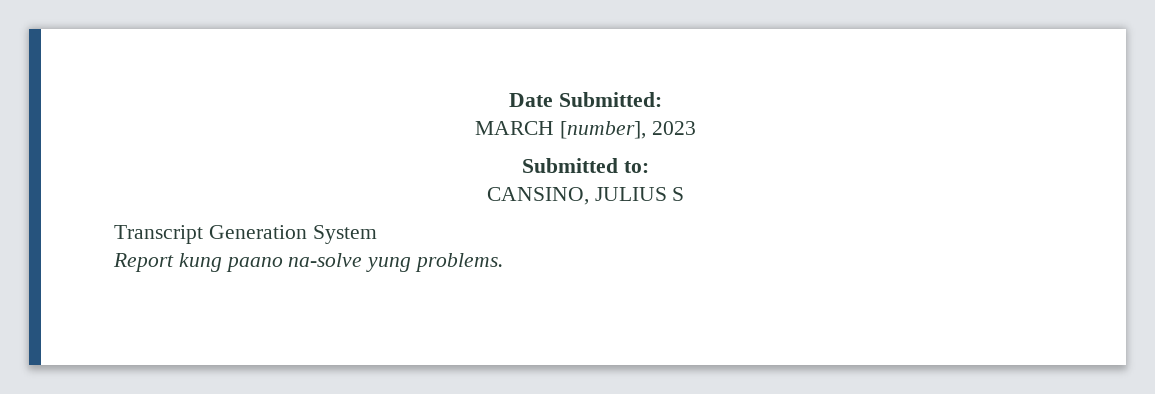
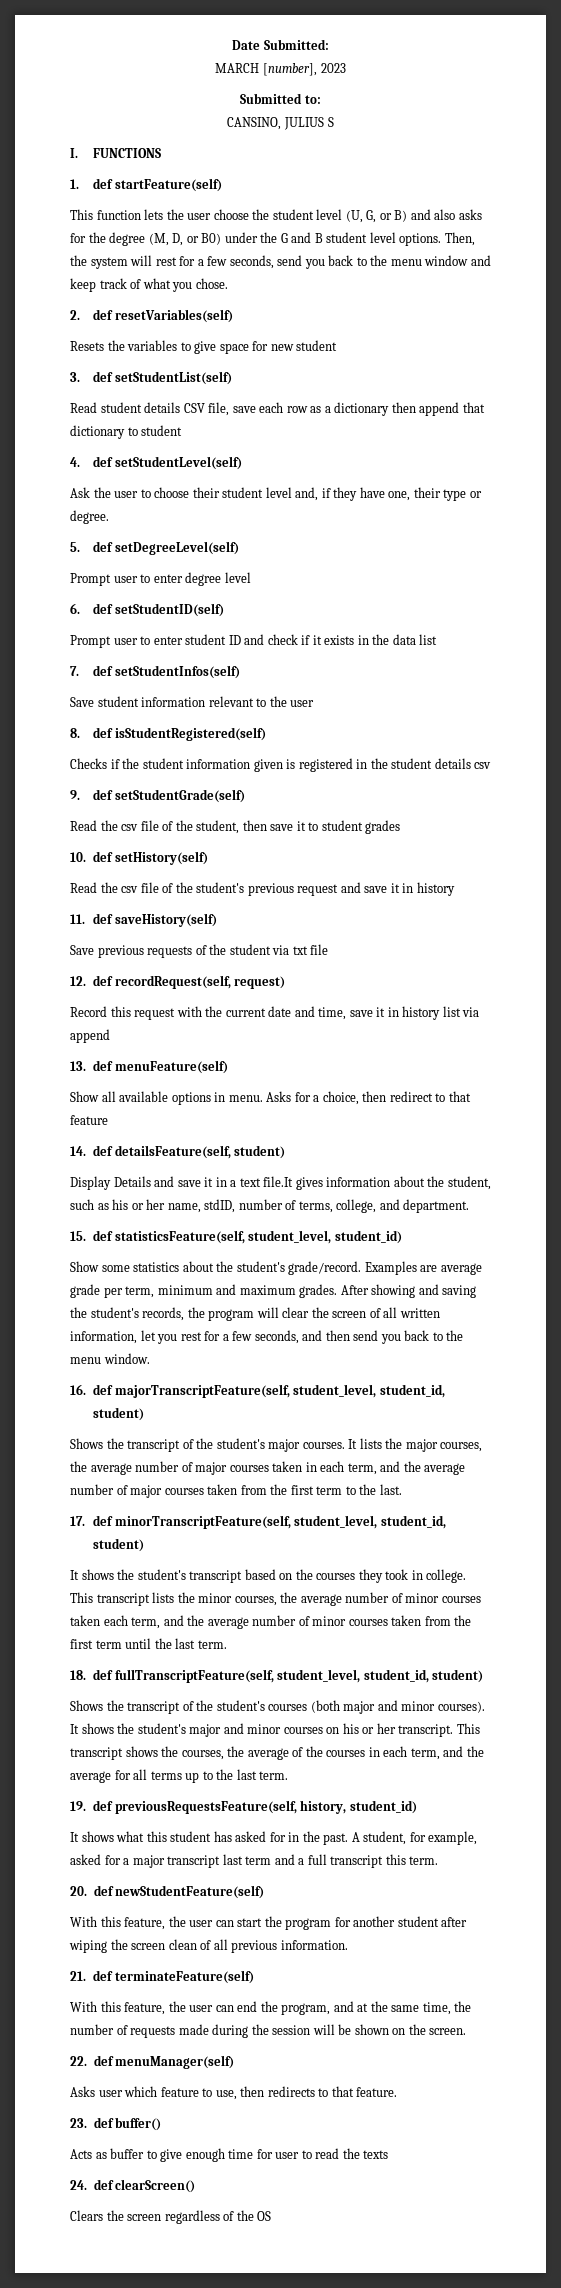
[114,225,377,244] [113,253,504,272] Transcript Generation System // Report kung paano na-solve yung problems. -> [70,148,162,158] [70,178,222,192] [70,209,482,223] [70,232,475,246] [70,255,491,269] [70,278,228,292] [70,309,233,323] [70,340,338,354] [70,371,232,385] [70,402,485,416] [70,425,183,439] [70,456,242,470] [70,487,482,501] [70,510,109,524] [70,541,239,555] [70,572,251,586] [70,603,224,617] [70,634,438,648] [70,665,240,679] [70,696,315,707] [70,727,266,741] [70,758,492,772] [70,789,245,803] [70,820,401,834] [70,851,208,865] [70,882,455,896] [70,913,217,927] [70,944,329,958] [70,975,286,989] [70,1006,480,1020] [70,1029,110,1043] [70,1060,228,1074] [70,1091,471,1105] [70,1115,108,1125] [70,1145,286,1159] [70,1176,491,1190] [70,1199,470,1213] [70,1230,402,1244] [70,1261,482,1275] [70,1284,477,1298] [70,1307,440,1321] [70,1330,464,1344] [70,1353,150,1364] [70,1384,445,1398] [93,1407,145,1421] [70,1438,483,1452] [70,1461,466,1475] [70,1484,402,1498] [70,1515,446,1529] [93,1538,145,1552] [70,1569,467,1583] [70,1592,481,1606] [70,1615,472,1629] [70,1638,227,1649] [70,1669,484,1683] [70,1700,485,1714] [70,1723,480,1737] [70,1746,484,1760] [70,1769,289,1783] [70,1800,417,1814] [70,1831,478,1845] [70,1854,439,1868] [70,1885,265,1899] [70,1916,468,1930] [69,1939,348,1953] [70,1970,254,1984] [70,2001,472,2015] [70,2024,467,2038] [70,2055,235,2069] [70,2086,398,2100] [70,2117,162,2131] [70,2148,389,2162] [70,2179,196,2193] [70,2210,272,2224] I. FUNCTIONS // 1. def startFeature(self) // This function lets the user choose the student level (U, G, or B) and also asks for the degree (M, D, or B0) under the G and B student level options. Then, the system will rest for a few seconds, send you back to the menu window and keep track of what you chose. // 2. def resetVariables(self) // Resets the variables to give space for new student // 3. def setStudentList(self) // Read student details CSV file, save each row as a dictionary then append that dictionary to student // 4. def setStudentLevel(self) // Ask the user to choose their student level and, if they have one, their type or degree. // 5. def setDegreeLevel(self) // Prompt user to enter degree level // 6. def setStudentID(self) // Prompt user to enter student ID and check if it exists in the data list // 7. def setStudentInfos(self) // Save student information relevant to the user // 8. def isStudentRegistered(self) // Checks if the student information given is registered in the student details csv // 9. def setStudentGrade(self) // Read the csv file of the student, then save it to student grades // 10. def setHistory(self) // Read the csv file of the student's previous request and save it in history // 11. def saveHistory(self) // Save previous requests of the student via txt file // 12. def recordRequest(self, request) // Record this request with the current date and time, save it in history list via append // 13. def menuFeature(self) // Show all available options in menu. Asks for a choice, then redirect to that feature // 14. def detailsFeature(self, student) // Display Details and save it in a text file.It gives information about the student, such as his or her name, stdID, number of terms, college, and department. // 15. def statisticsFeature(self, student_level, student_id) // Show some statistics about the student's grade/record. Examples are average grade per term, minimum and maximum grades. After showing and saving the student's records, the program will clear the screen of all written information, let you rest for a few seconds, and then send you back to the menu window. // 16. def majorTranscriptFeature(self, student_level, student_id, student) // Shows the transcript of the student's major courses. It lists the major courses, the average number of major courses taken in each term, and the average number of major courses taken from the first term to the last. // 17. def minorTranscriptFeature(self, student_level, student_id, student) // It shows the student's transcript based on the courses they took in college. This transcript lists the minor courses, the average number of minor courses taken each term, and the average number of minor courses taken from the first term until the last term. // 18. def fullTranscriptFeature(self, student_level, student_id, student) // Shows the transcript of the student's courses (both major and minor courses). It shows the student's major and minor courses on his or her transcript. This transcript shows the courses, the average of the courses in each term, and the average for all terms up to the last term. // 19. def previousRequestsFeature(self, history, student_id) // It shows what this student has asked for in the past. A student, for example, asked for a major transcript last term and a full transcript this term. // 20. def newStudentFeature(self) // With this feature, the user can start the program for another student after wiping the screen clean of all previous information. // 21. def terminateFeature(self) // With this feature, the user can end the program, and at the same time, the number of requests made during the session will be shown on the screen. // 22. def menuManager(self) // Asks user which feature to use, then redirects to that feature. // 23. def buffer() // Acts as buffer to give enough time for user to read the texts // 24. def clearScreen() // Clears the screen regardless of the OS

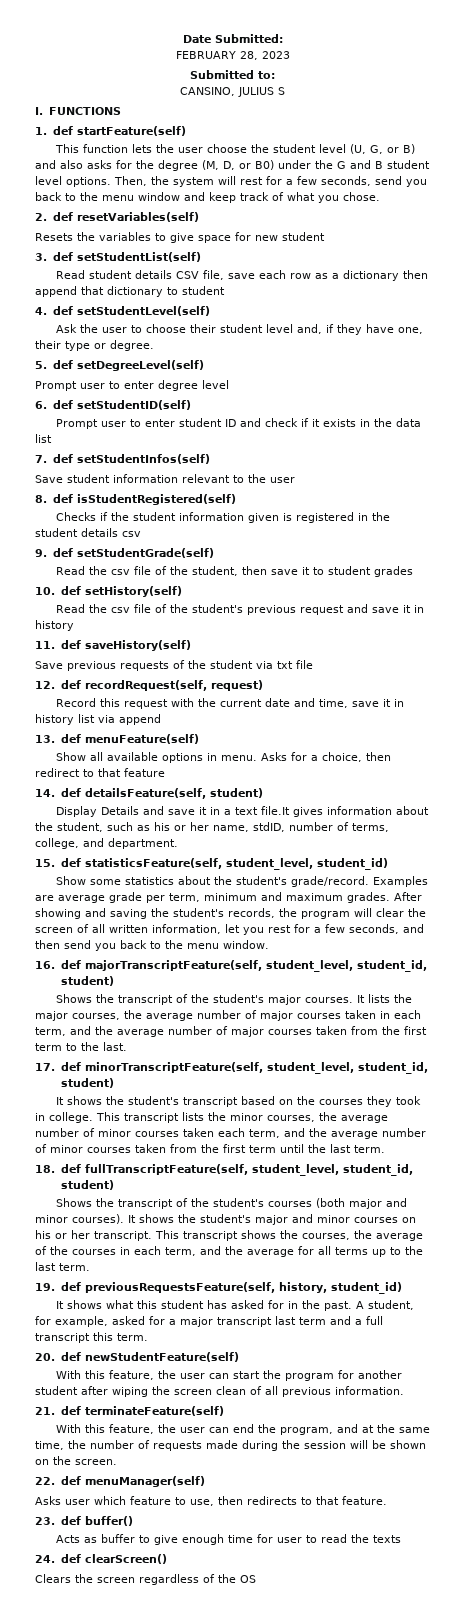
[215,63,317,76] MARCH [number], -> [175,51,258,60] FEBRUARY 28,

